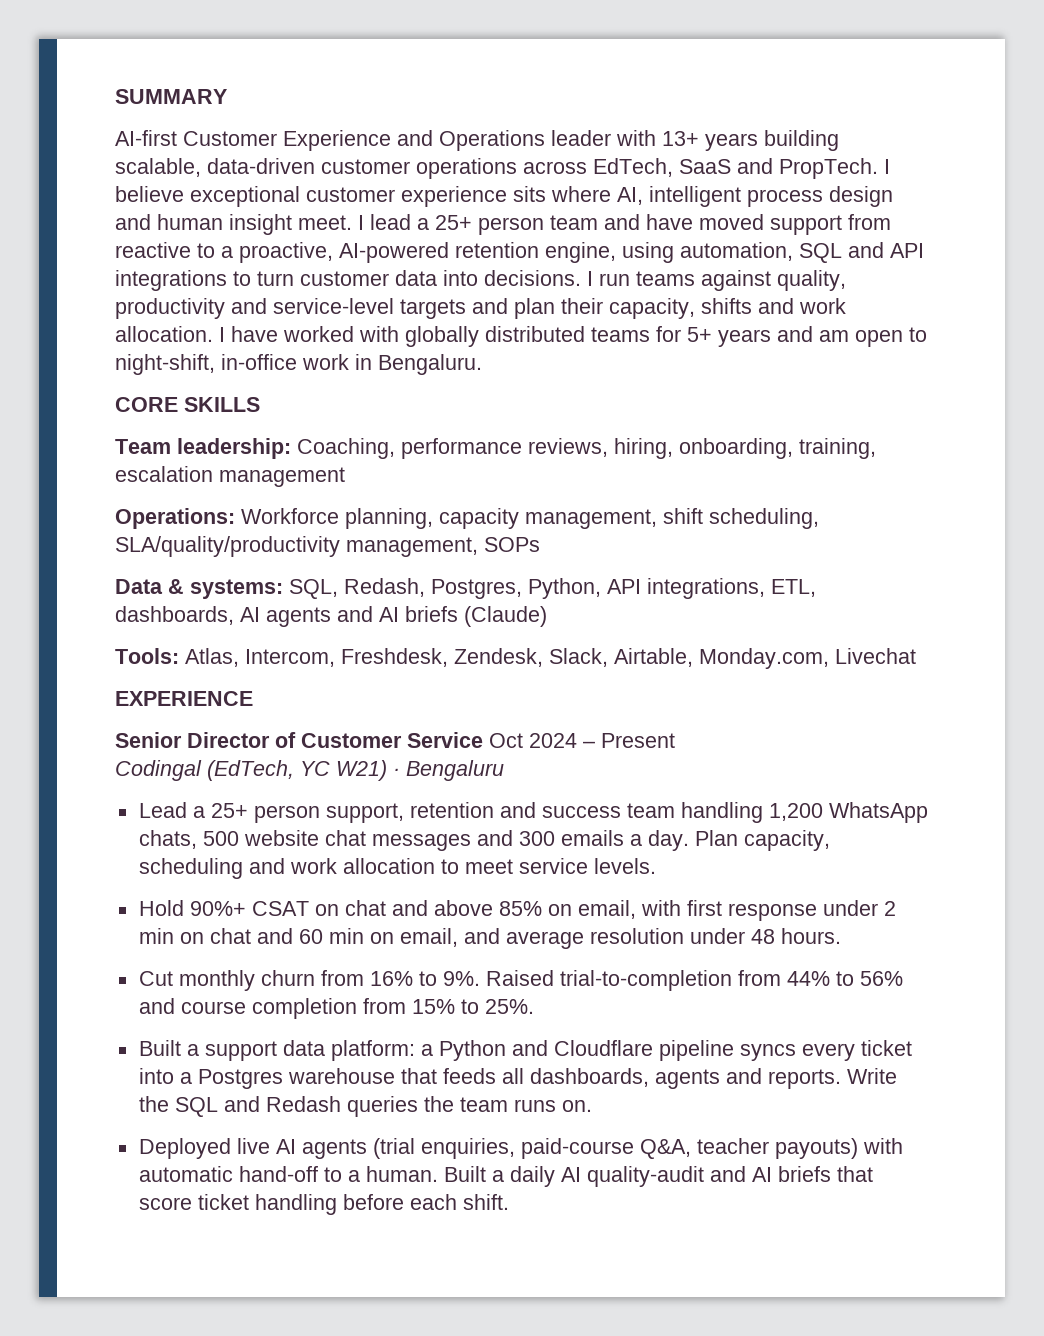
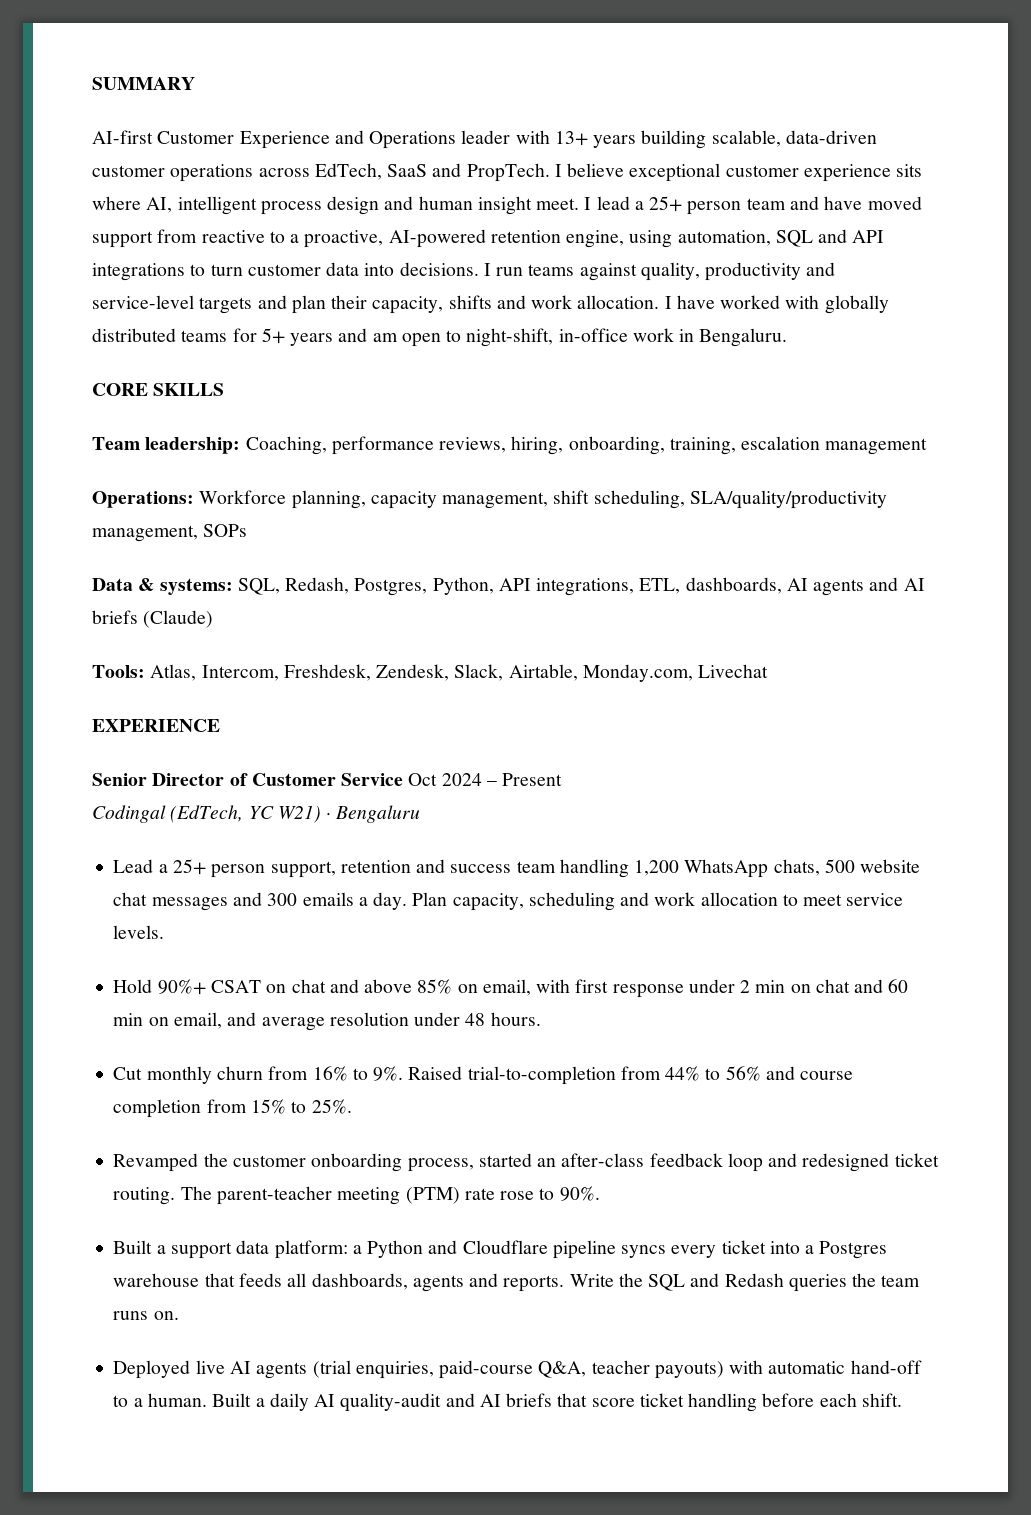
(534, 1006) none -> [113,1153,939,1172] [113,1186,600,1205] // Revamped the customer onboarding process, started an after-class feedback loop and redesigned ticket routing. The parent-teacher meeting (PTM) rate rose to 90%.

